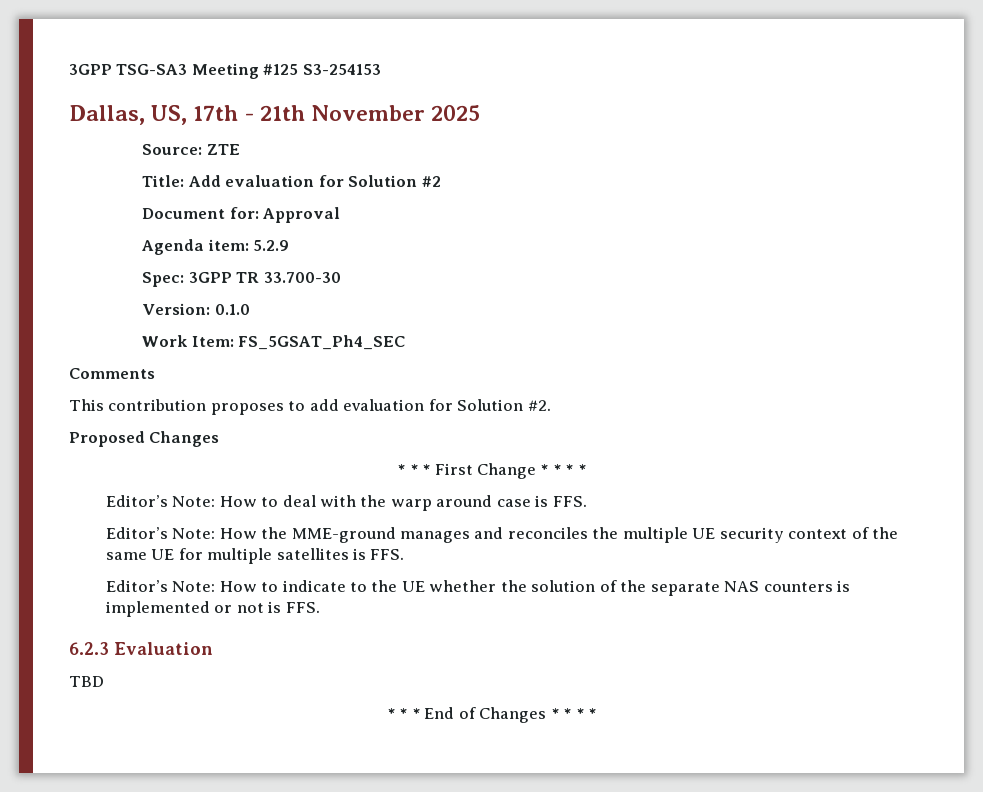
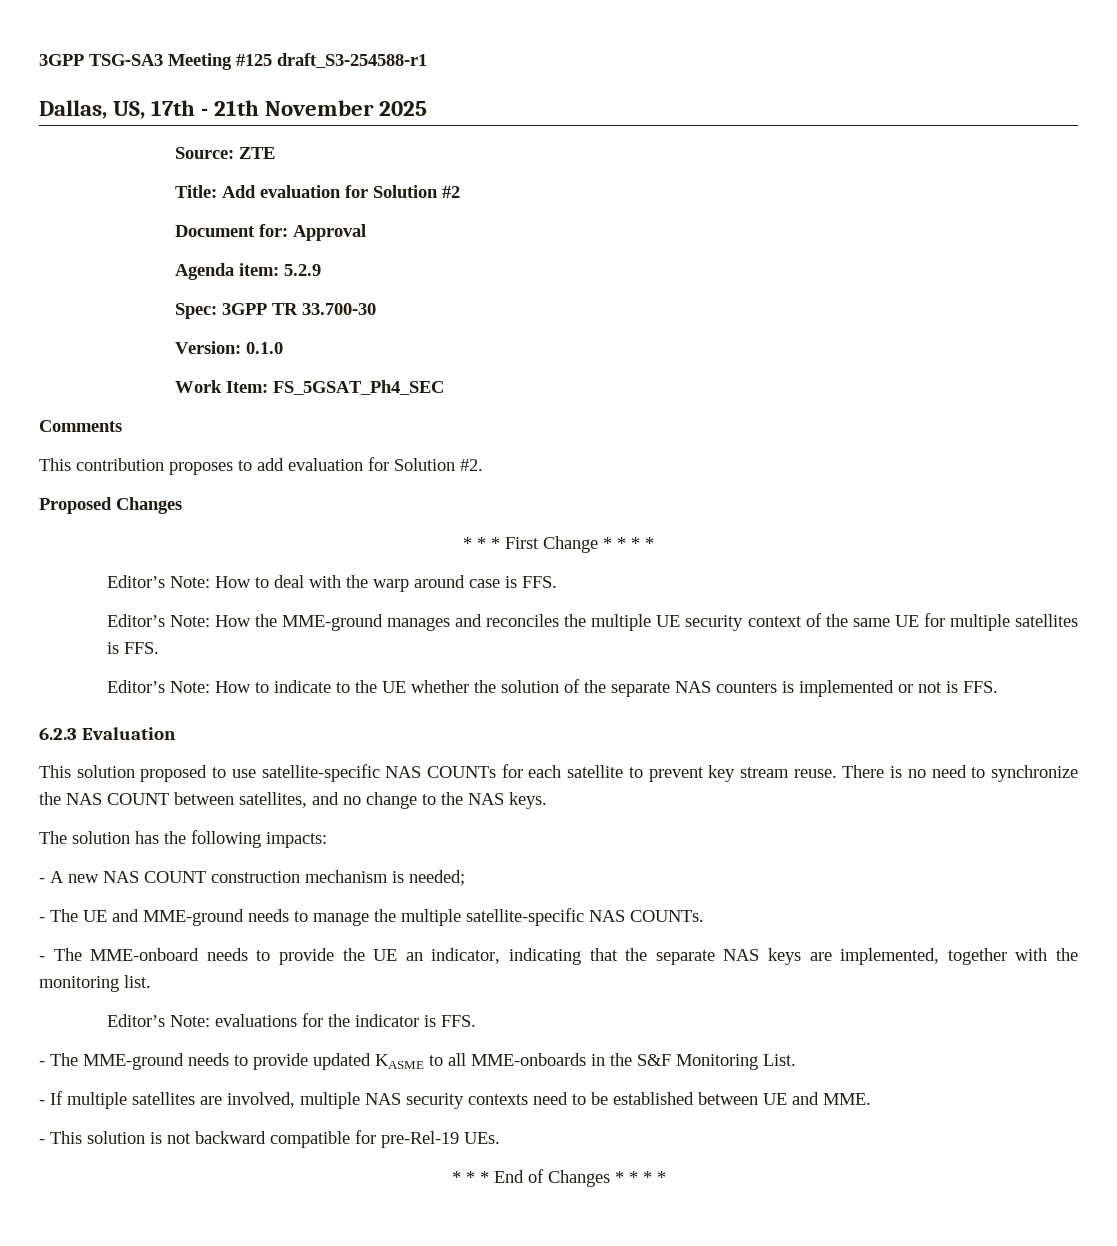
[302,64,381,75] S3-254153 -> [277,53,427,68] draft_S3-254588-r1
[69,676,104,687] TBD -> [39,764,1078,782] [39,792,547,809] [39,830,327,848] [39,870,465,886] [39,908,704,926] [39,948,1079,965] [39,975,151,992] [106,1013,476,1027] [39,1053,796,1070] [39,1091,871,1109] [39,1130,500,1148] This solution proposed to use satellite-specific NAS COUNTs for each satellite to prevent key stream reuse. There is no need to synchronize the NAS COUNT between satellites, and no change to the NAS keys. // The solution has the following impacts: // - A new NAS COUNT construction mechanism is needed; // - The UE and MME-ground needs to manage the multiple satellite-specific NAS COUNTs. // - The MME-onboard needs to provide the UE an indicator, indicating that the separate NAS keys are implemented, together with the monitoring list. // Editor’s Note: evaluations for the indicator is FFS. // - The MME-ground needs to provide updated KASME to all MME-onboards in the S&F Monitoring List. // - If multiple satellites are involved, multiple NAS security contexts need to be established between UE and MME. // - This solution is not backward compatible for pre-Rel-19 UEs.

